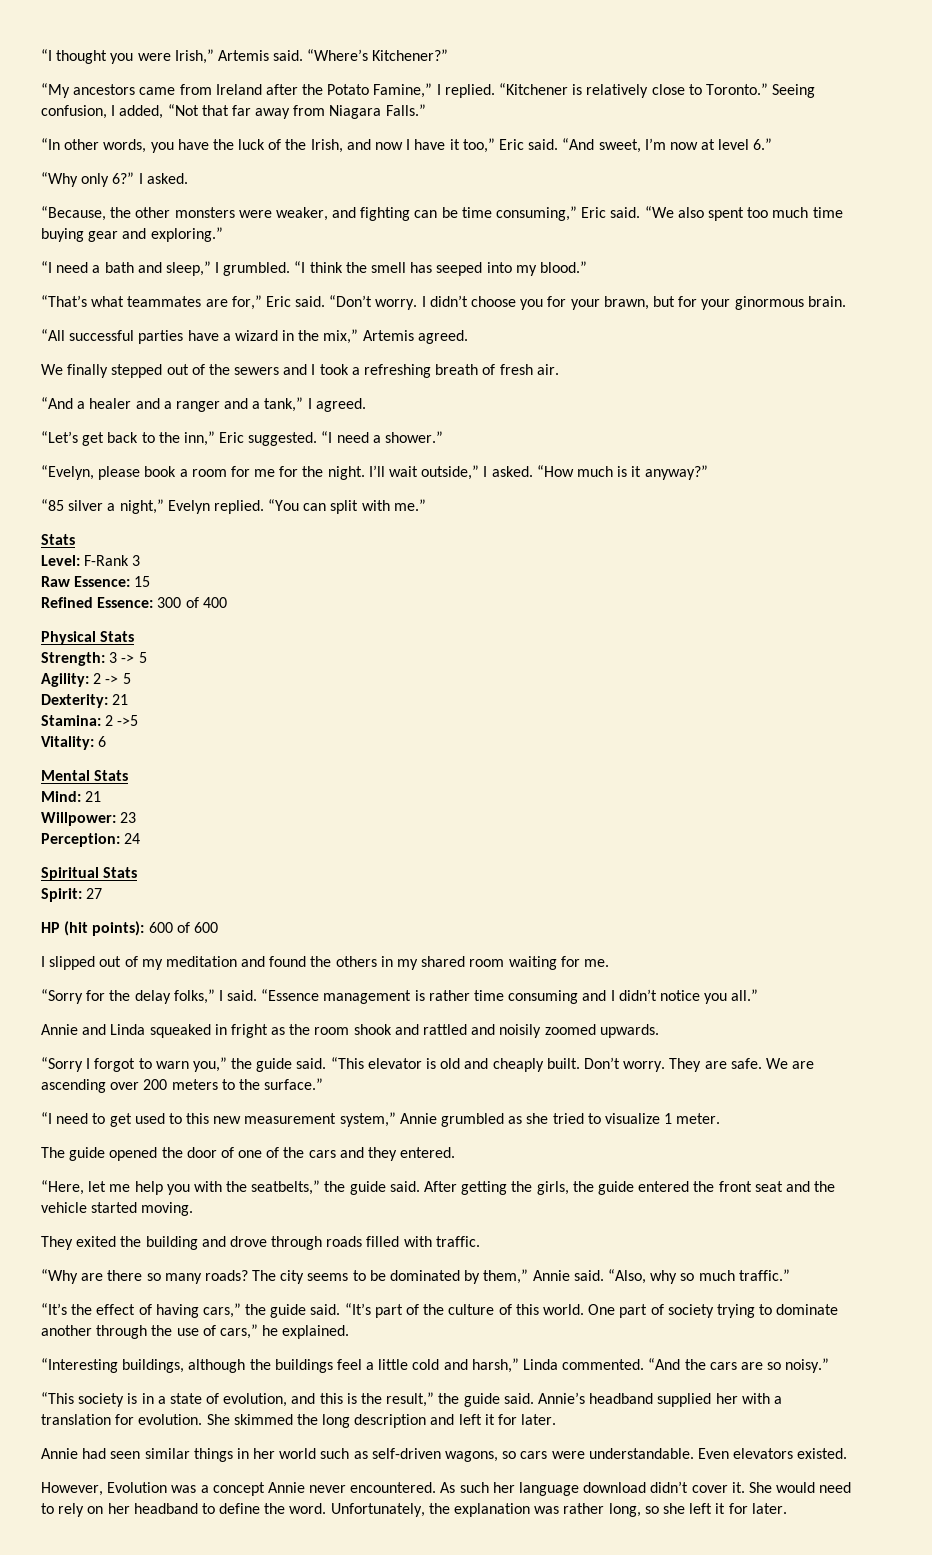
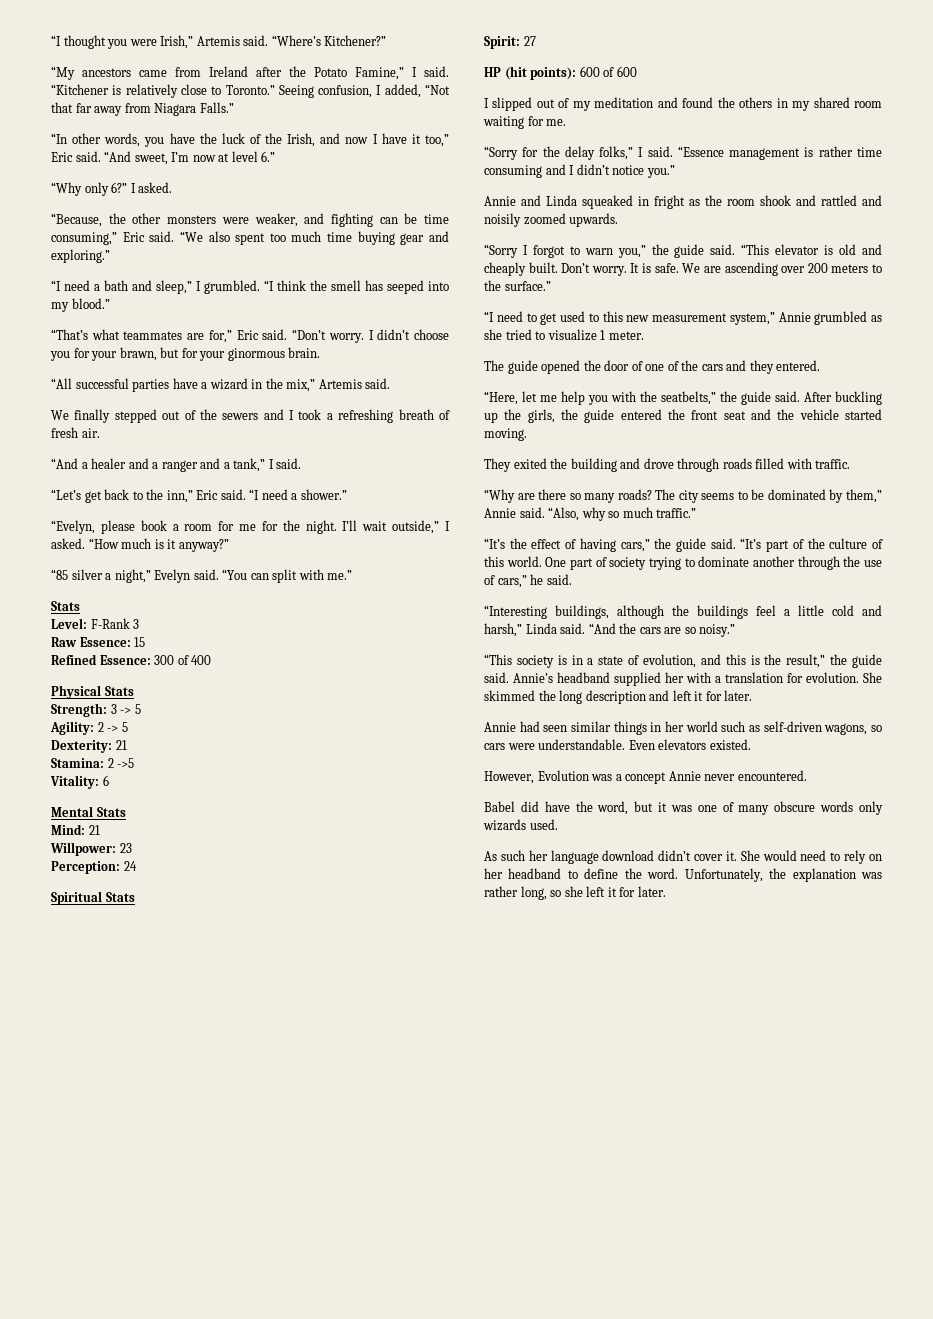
[444,84,495,98] replied. -> [424,66,449,77] said.
[417,330,468,344] agreed. -> [365,378,391,389] said.
[315,398,366,412] agreed. -> [276,458,302,469] said.
[248,432,318,446] suggested. -> [220,489,246,500] said.
[213,500,264,514] replied. -> [193,569,219,580] said.
[704,989,759,1004] you all.” -> [646,165,675,178] you.”
[669,1058,727,1072] They are -> [630,263,652,273] It is
[461,1181,508,1195] getting -> [835,391,882,405] [484,412,498,423] buckling up
[282,1325,350,1339] explained. -> [546,574,572,585] said.
[562,1359,645,1370] commented. -> [560,623,586,634] said.
(437, 1487) none -> [484,801,883,815] [483,819,558,831] // Babel did have the word, but it was one of many obscure words only wizards used. //

